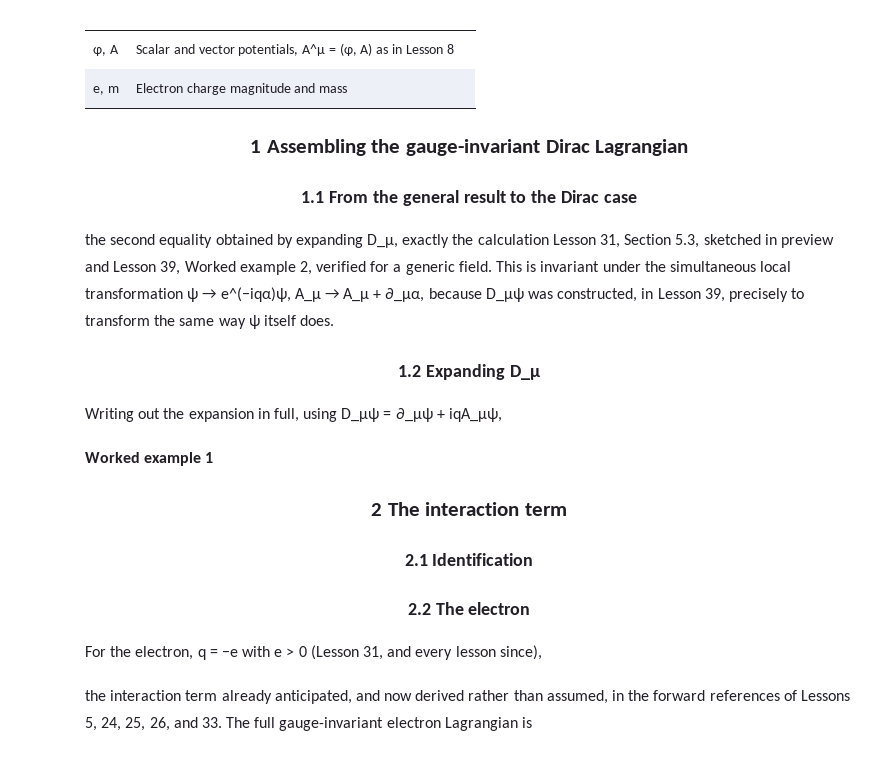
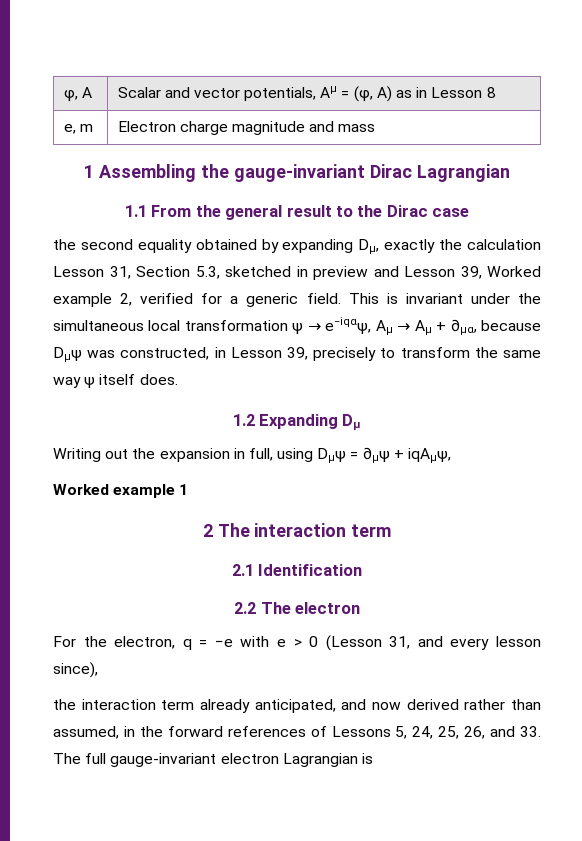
[302,44,326,56] A^μ -> [320,86,338,98] Aμ
[367,234,399,248] D_μ, -> [358,239,380,254] Dμ,
[220,287,524,302] e^(−iqα)ψ, A_μ → A_μ + ∂_μα, because D_μψ -> [325,317,541,335] [53,347,82,362] e−iqαψ, Aμ → Aμ + ∂μα, because Dμψ
[509,365,541,380] D_μ -> [342,414,362,430] Dμ
[341,408,503,422] D_μψ = ∂_μψ + iqA_μψ, -> [317,447,452,463] Dμψ = ∂μψ + iqAμψ,

